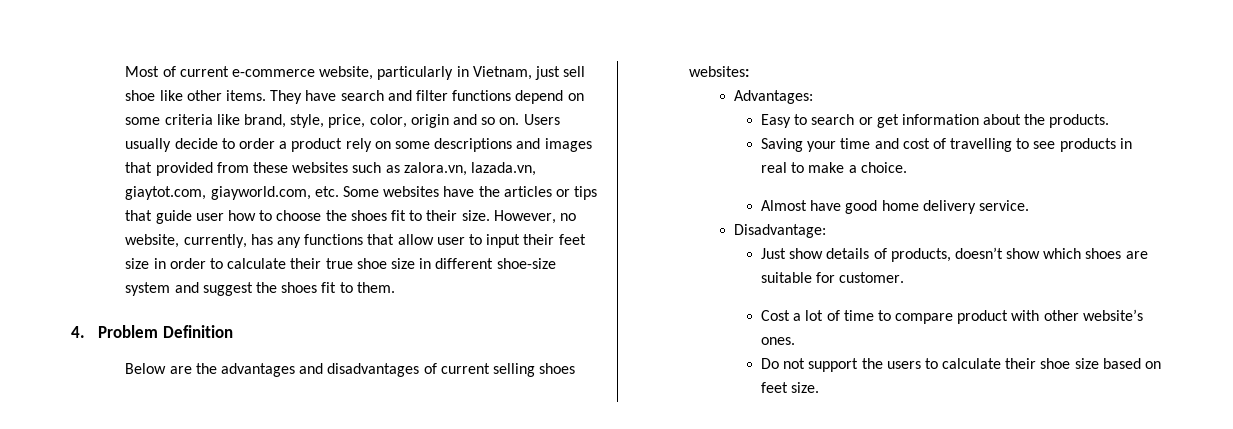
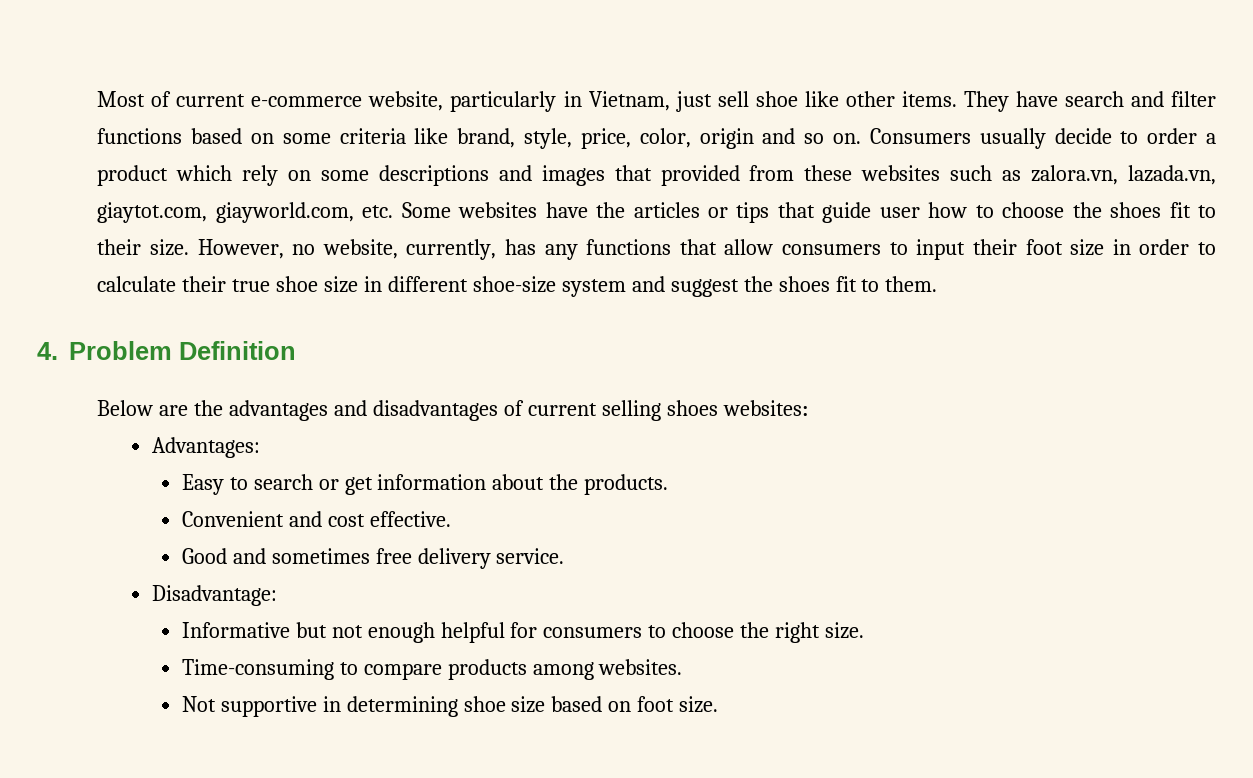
[515,90,564,104] depend -> [191,128,243,144] based
[523,114,560,125] Users -> [869,128,971,144] Consumers
(343, 145) none -> [176,165,233,181] which
[436,237,465,245] user -> [782,244,882,255] consumers
[558,234,586,245] feet -> [1025,239,1063,255] foot
[760,138,1132,152] [760,162,907,173] [760,200,1029,214] [733,224,826,238] [760,247,1148,262] [760,272,905,283] [760,309,1143,324] [760,337,795,345] [760,358,1037,372] Saving your time and cost of travelling to see products in real to make a choice. // Almost have good home delivery service. // Disadvantage: // Just show details of products, doesn’t show which shoes are suitable for customer. // Cost a lot of time to compare product with other website’s ones. // Do not support the users to calculate their -> [181,511,451,527] [181,548,565,569] [151,585,277,606] [181,622,865,643] [181,659,683,680] [181,696,458,717] Convenient and cost effective. // Good and sometimes free delivery service. // Disadvantage: // Informative but not enough helpful for consumers to choose the right size. // Time-consuming to compare products among websites. // Not supportive in determining
[760,382,788,393] feet -> [637,696,675,712] foot

